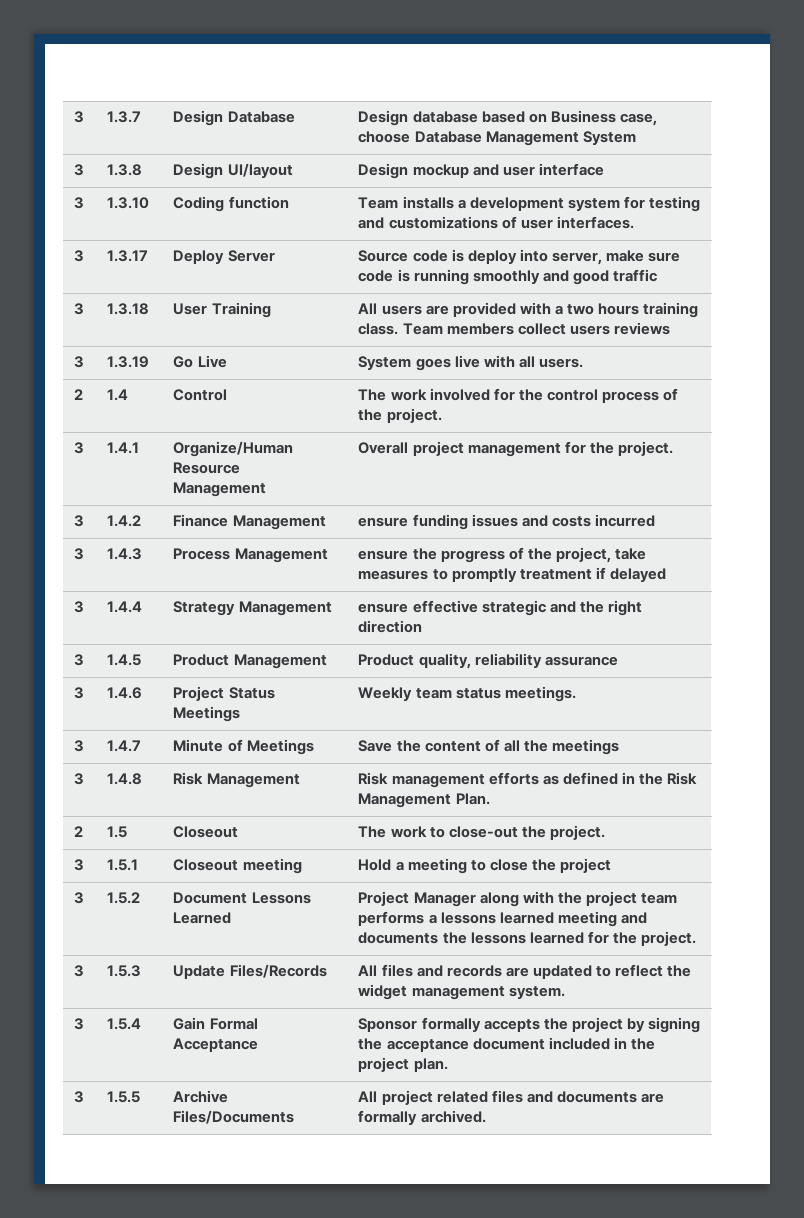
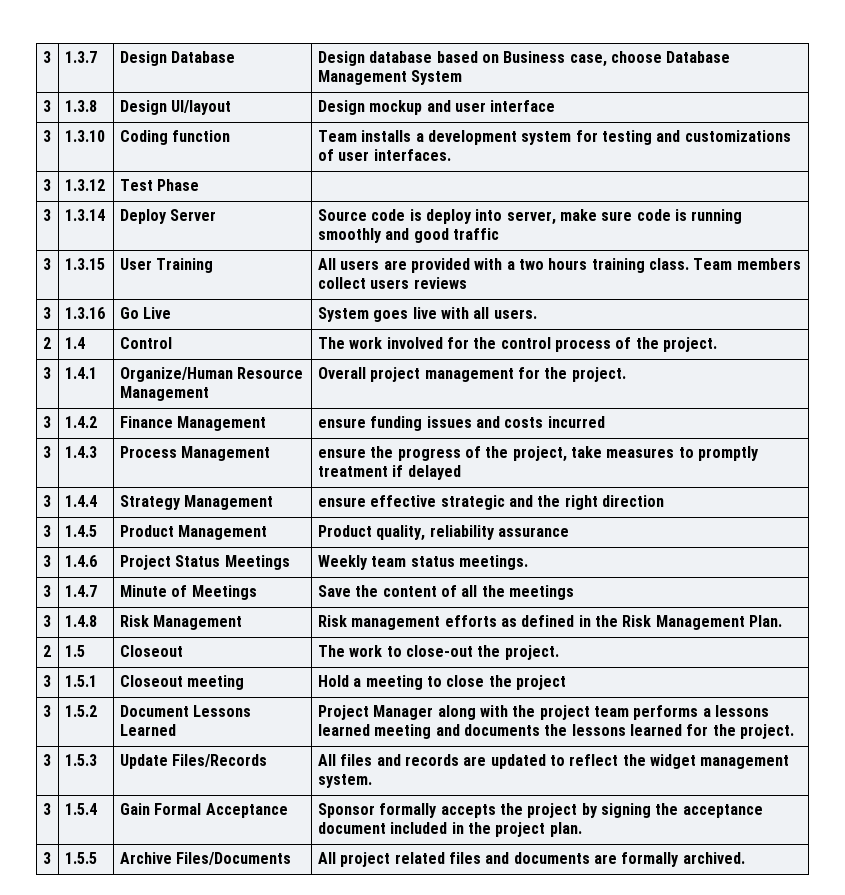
[107,250,149,262] 1.3.17 -> [64,179,105,191] [119,179,200,191] [42,209,51,221] [64,209,105,221] 1.3.12 | Test Phase | // 3 | 1.3.14
[107,303,150,315] 1.3.18 -> [64,258,105,270] 1.3.15
[107,356,150,368] 1.3.19 -> [64,307,105,319] 1.3.16

